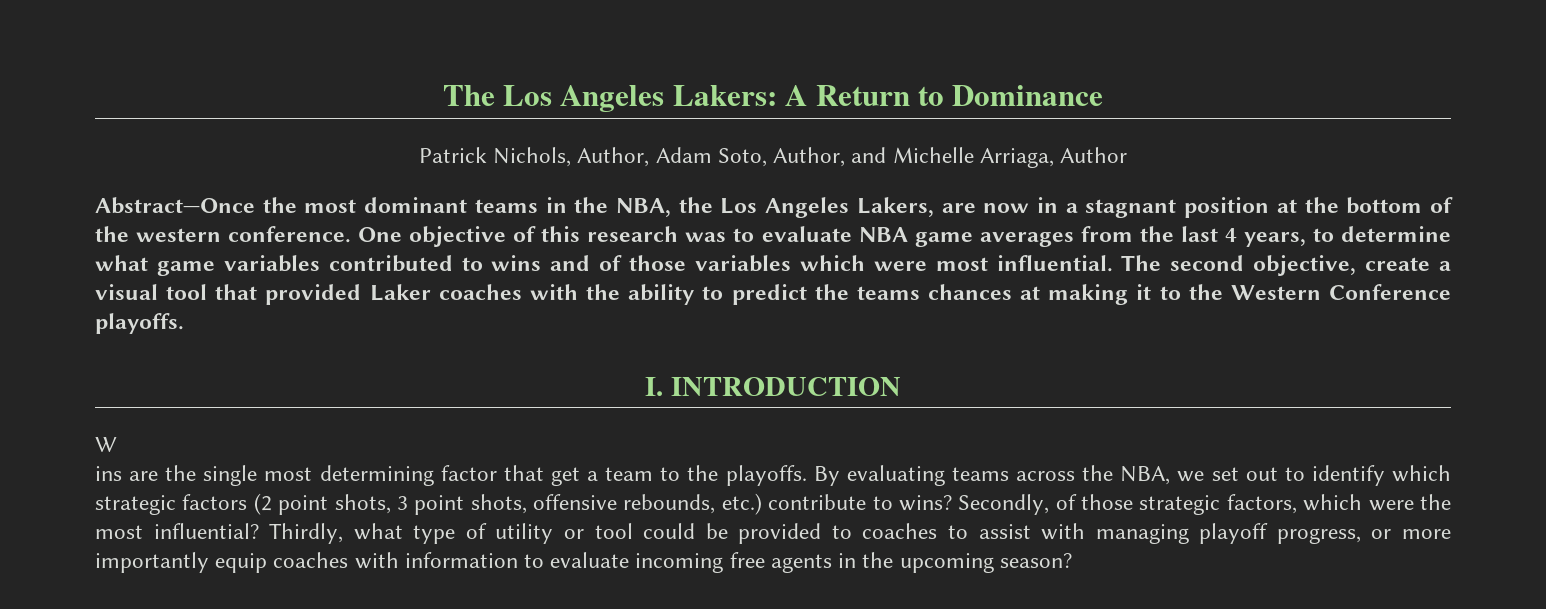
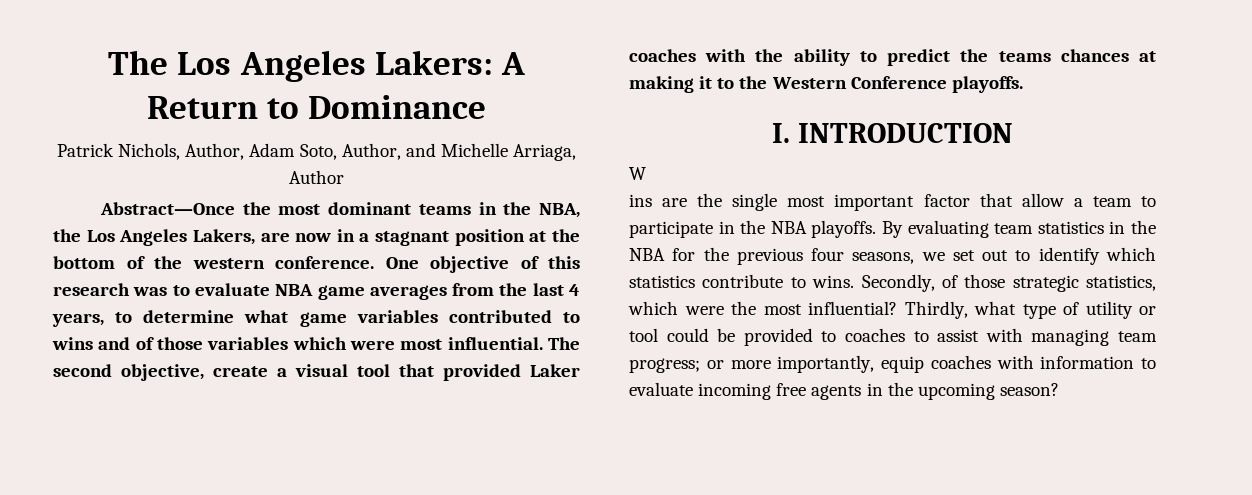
[319,465,434,486] determining -> [834,194,915,211] important
[550,467,580,486] get -> [1021,193,1064,207] allow
[687,465,1171,486] the playoffs. By evaluating teams across the NBA, -> [629,220,1156,238] [629,247,915,265] participate in the NBA playoffs. By evaluating team statistics in the NBA for the previous four seasons,
[95,493,762,515] strategic factors (2 point shots, 3 point shots, offensive rebounds, etc.) -> [629,275,695,288] statistics
[898,495,952,511] wins? -> [812,275,855,288] wins.
[1226,494,1297,514] factors, -> [1086,275,1156,291] statistics,
[1199,523,1361,544] playoff progress, -> [1118,331,1157,342] [629,358,700,373] team progress;
[95,552,209,573] importantly -> [777,355,875,373] importantly,

